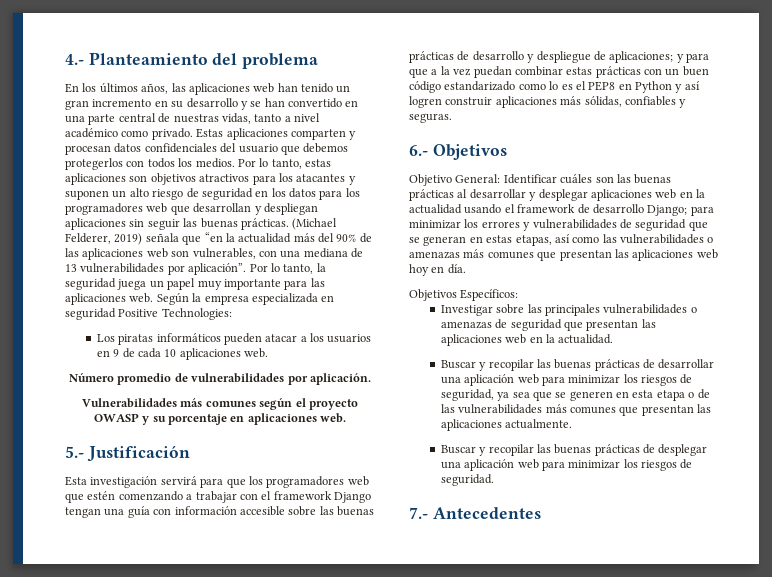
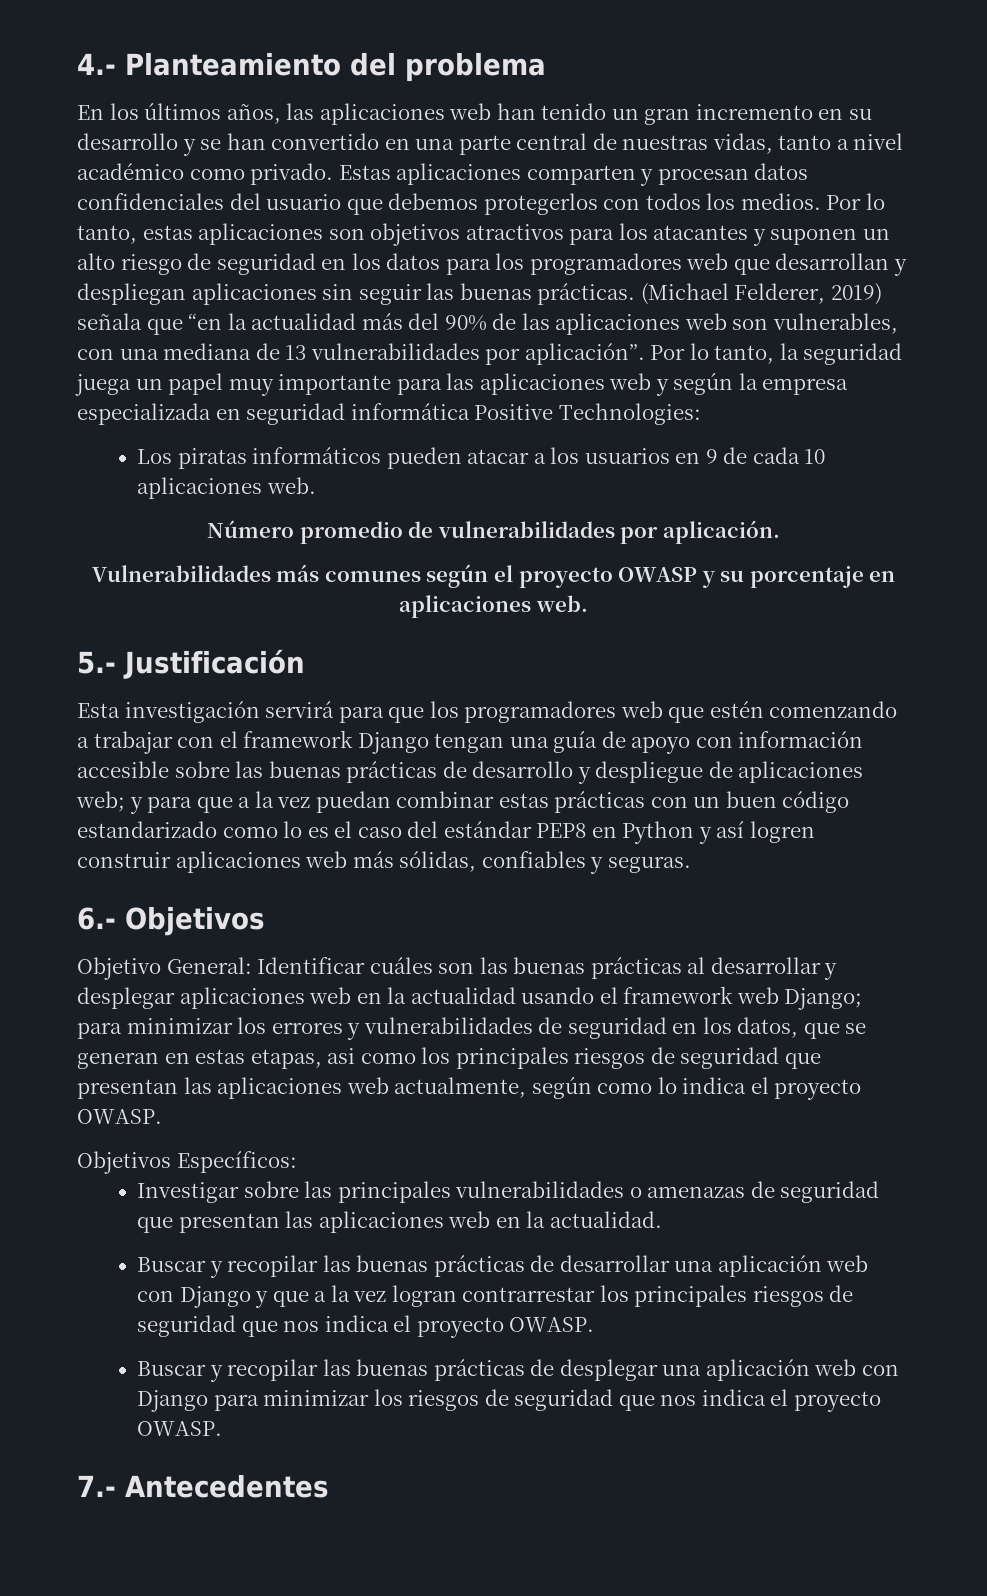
[129,292,189,305] web. Según -> [609,372,734,396] web y según
(116, 314) none -> [350,403,470,420] informática
(150, 512) none -> [601,731,691,754] de apoyo
[609,51,674,63] aplicaciones; -> [738,761,864,783] [76,791,125,812] aplicaciones web;
(586, 85) none -> [357,821,532,838] caso del estándar
(557, 102) none -> [305,851,348,868] web
[577,204,644,214] de desarrollo -> [736,987,779,1004] web
(687, 225) none -> [672,1017,799,1038] en los datos,
[554,234,714,244] [409,249,718,261] [409,264,466,276] así como las vulnerabilidades o amenazas más comunes que presentan las aplicaciones web hoy en día. -> [327,1047,821,1069] [77,1076,862,1100] [77,1109,162,1124] asi como los principales riesgos de seguridad que presentan las aplicaciones web actualmente, según como lo indica el proyecto OWASP.
[541,374,693,386] [440,389,710,401] [440,404,712,416] [440,419,573,431] para minimizar los riesgos de seguridad, ya sea que se generen en esta etapa o de las vulnerabilidades más comunes que presentan las aplicaciones actualmente. -> [136,1285,854,1308] [136,1315,595,1338] con Django y que a la vez logran contrarrestar los principales riesgos de seguridad que nos indica el proyecto OWASP.
[541,459,693,471] [440,474,494,486] para minimizar los riesgos de seguridad. -> [861,1364,899,1376] [136,1389,881,1412] [136,1421,222,1436] con Django para minimizar los riesgos de seguridad que nos indica el proyecto OWASP.

